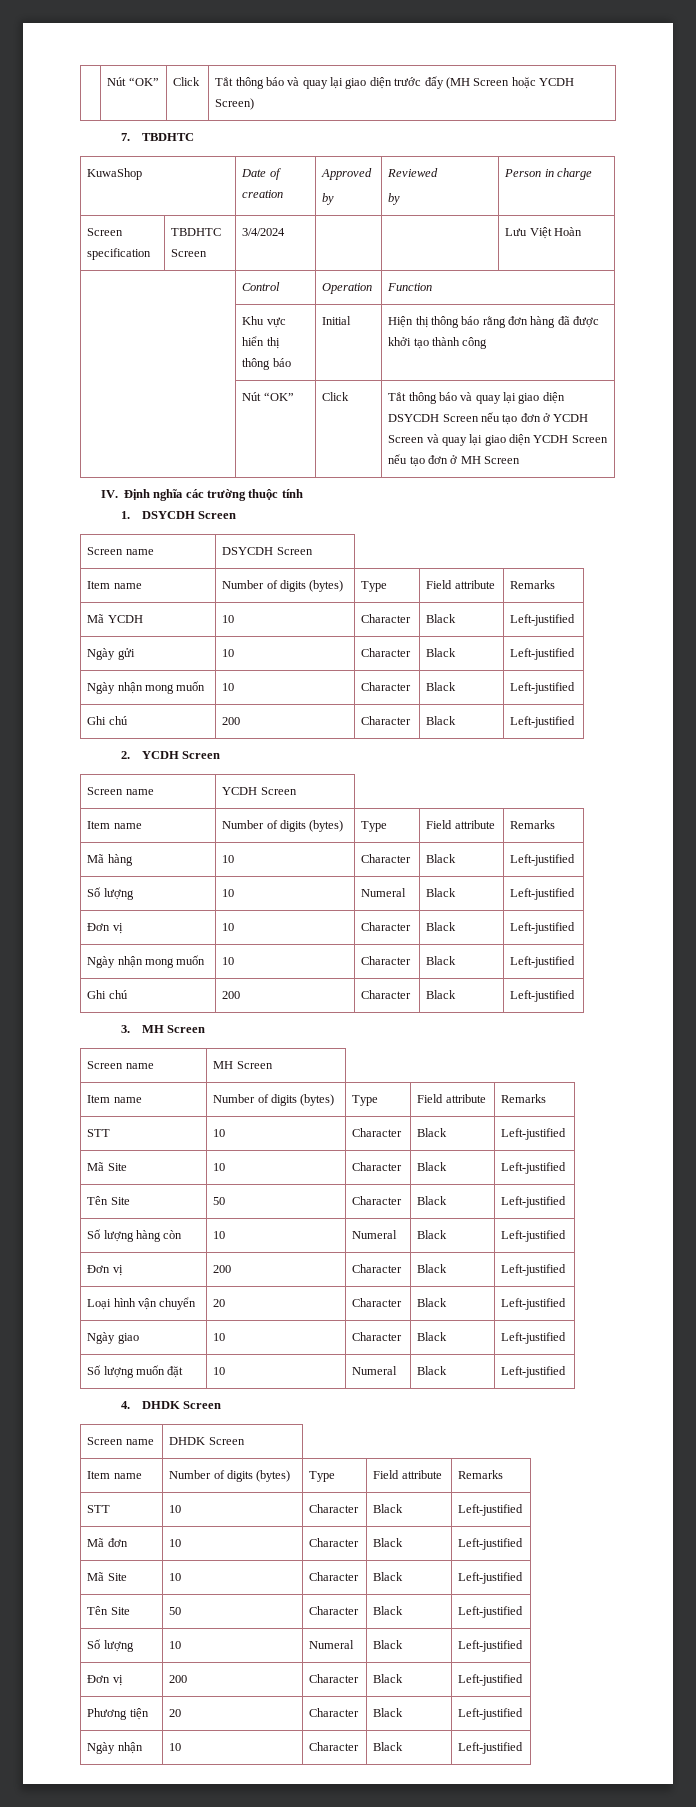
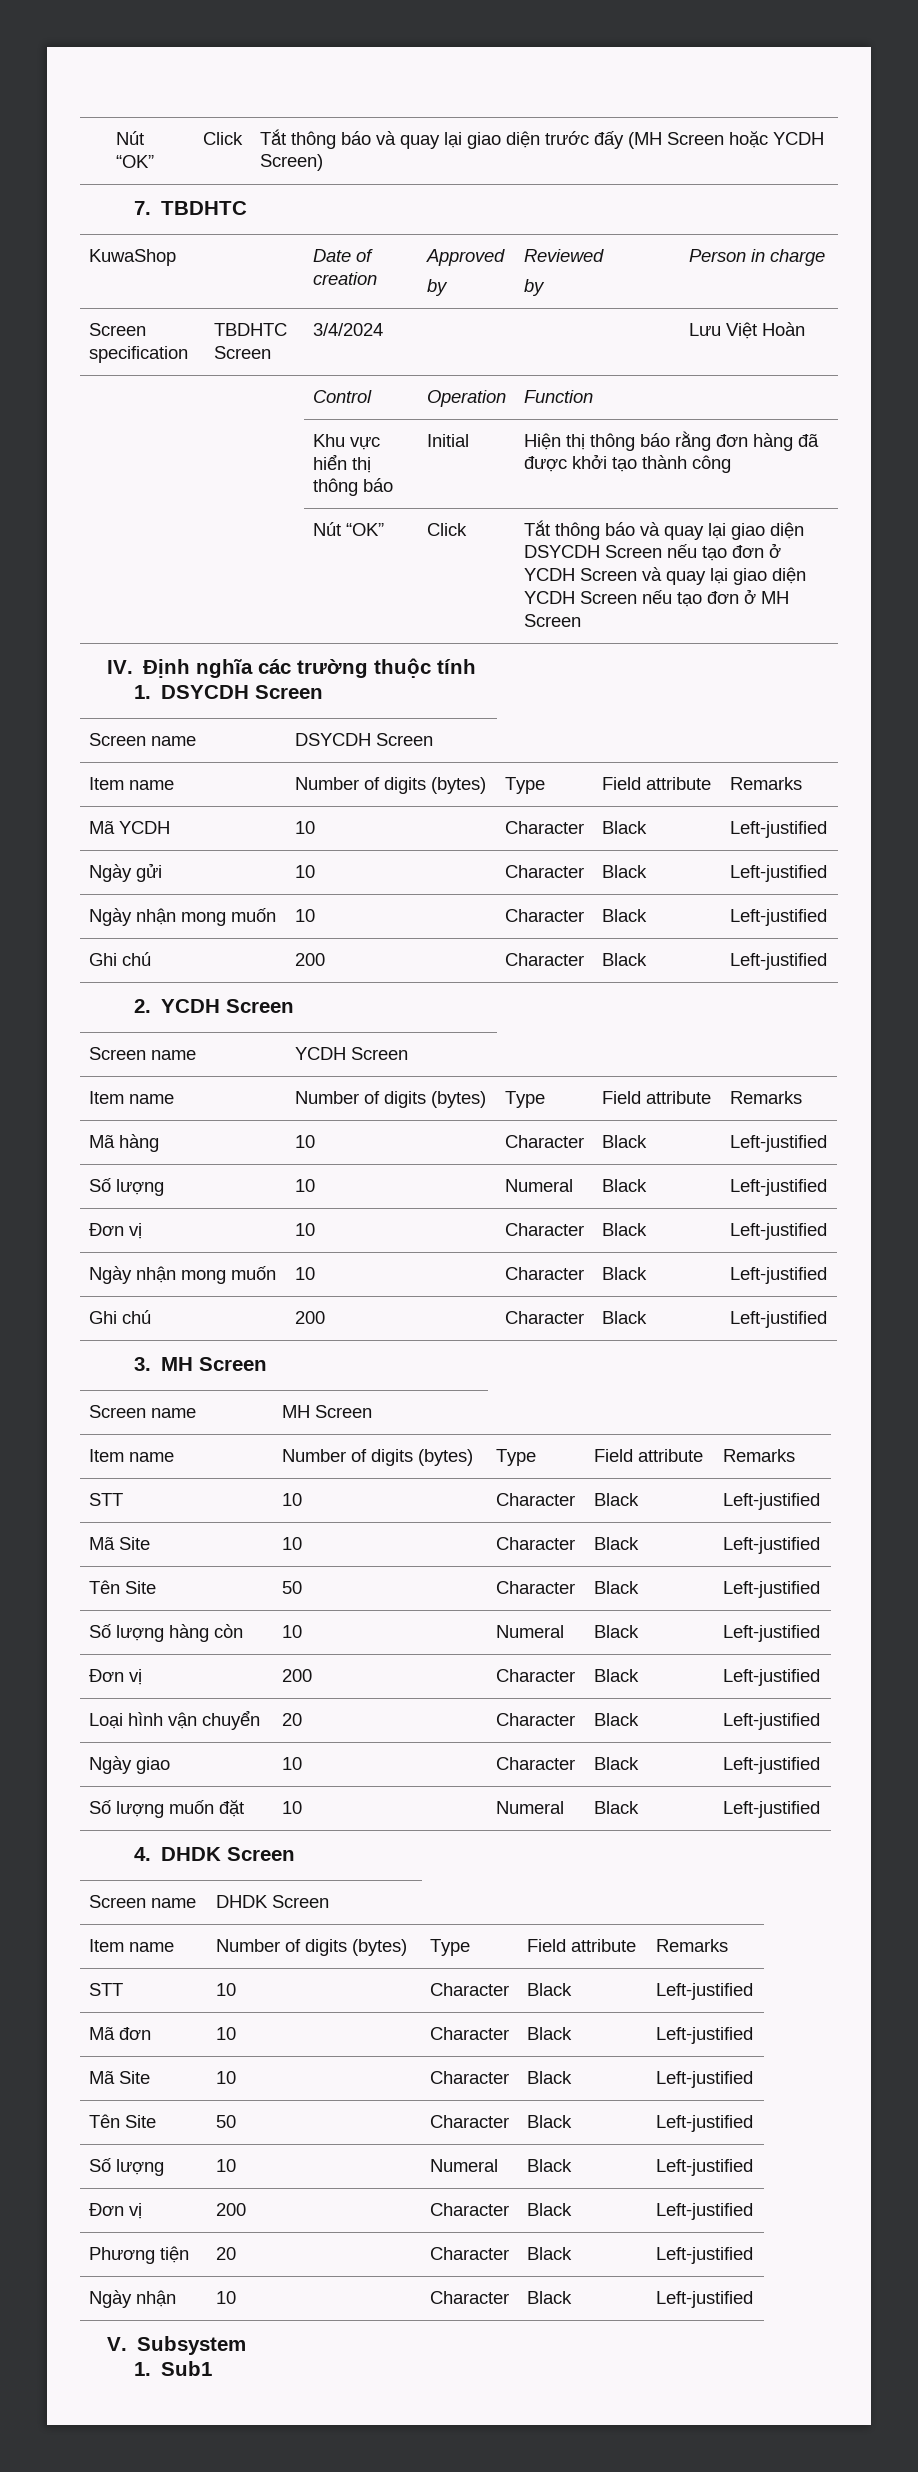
(524, 1748) none -> [107,2336,247,2355] [134,2361,213,2376] // V. Subsystem // 1. Sub1

